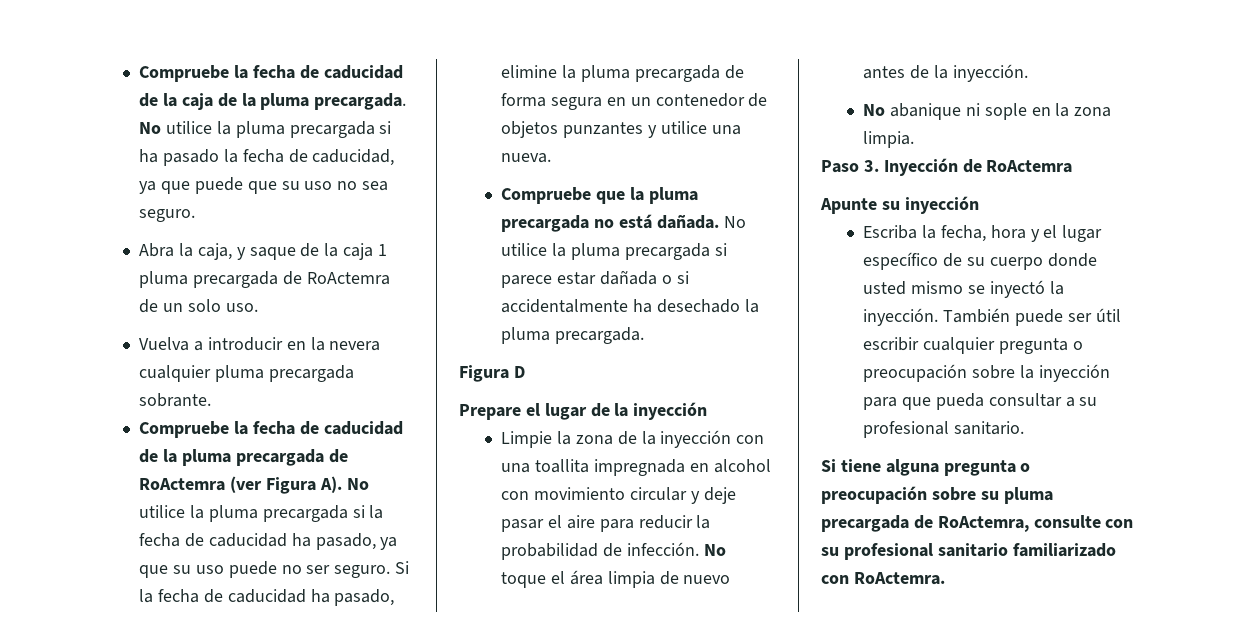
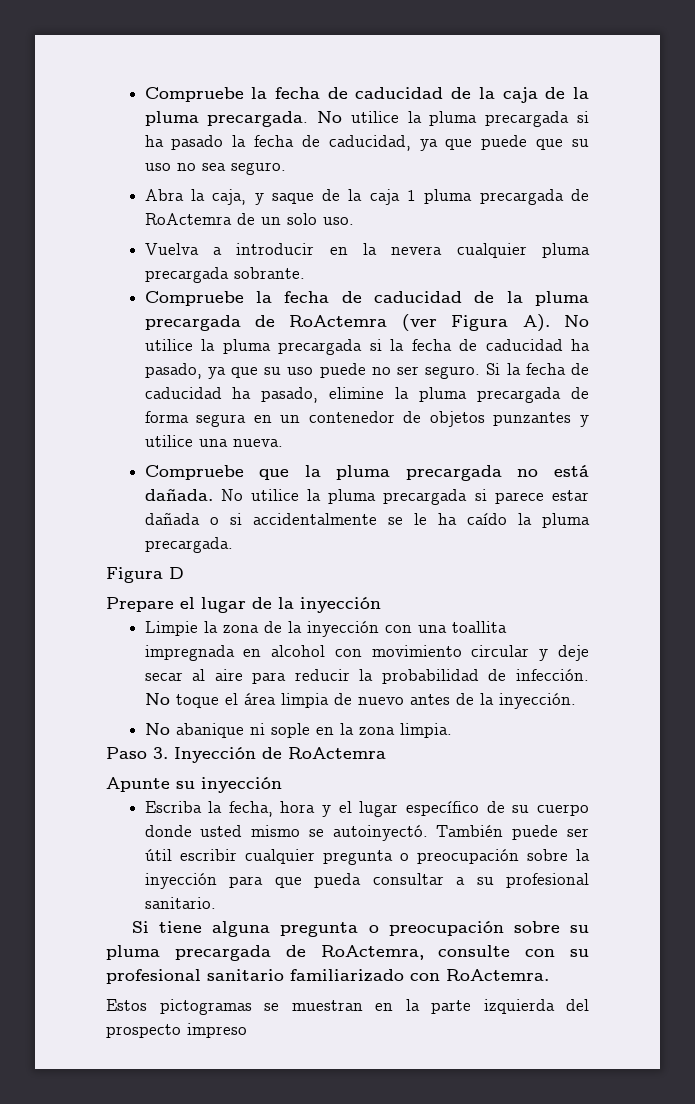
[633,299,740,313] ha desechado -> [387,513,507,525] se le ha caído
[501,515,563,532] pasar el -> [144,669,206,681] secar al
[989,280,1064,298] [863,308,939,326] inyectó la inyección. -> [332,825,428,841] autoinyectó.
(945, 578) none -> [106,999,589,1015] [106,1023,247,1038] // Estos pictogramas se muestran en la parte izquierda del prospecto impreso

